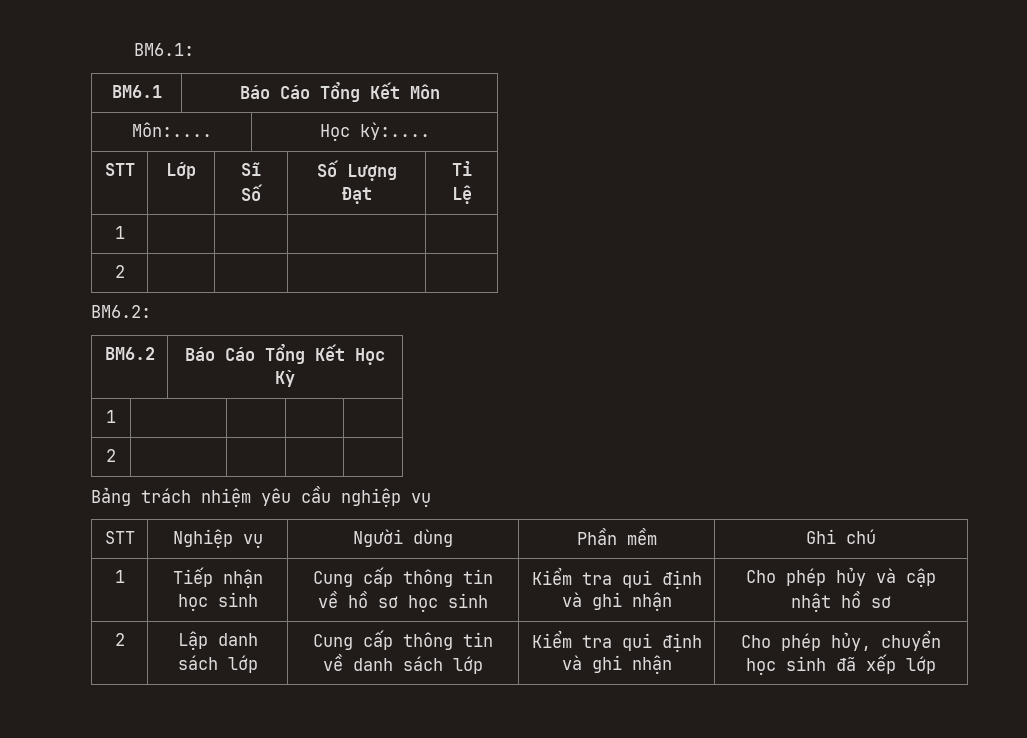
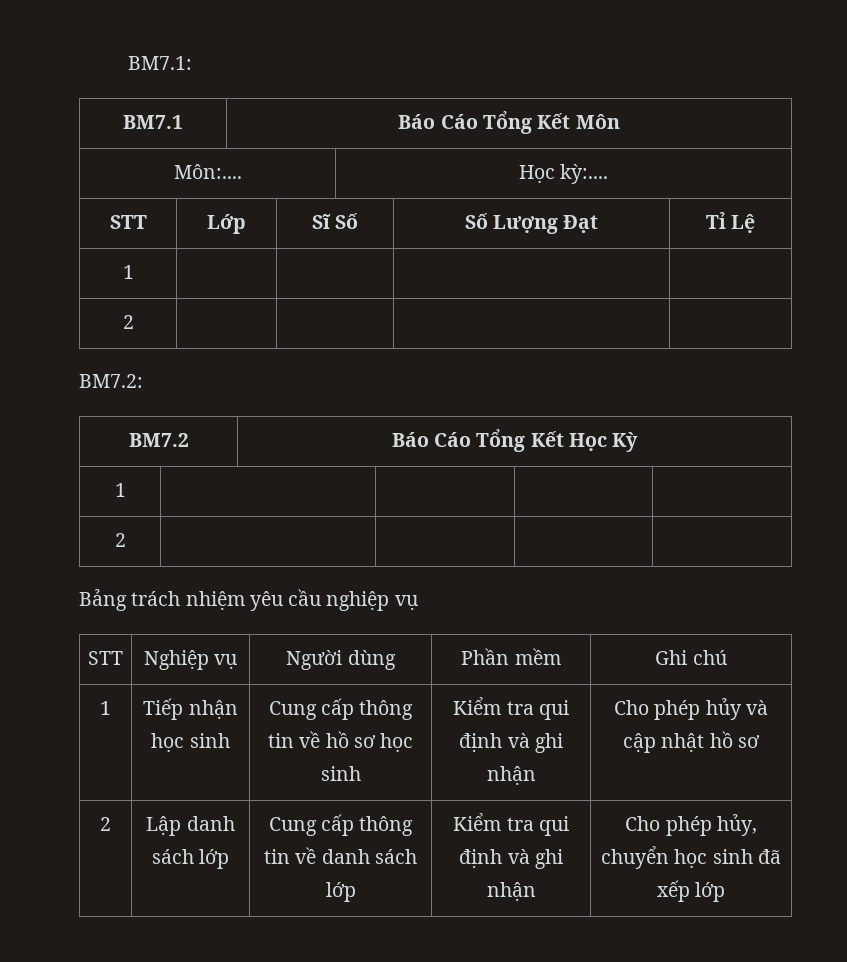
[134,43,195,56] [111,85,162,98] BM6.1: // BM6.1 -> [127,56,192,70] [123,115,183,129] BM7.1: // BM7.1
[91,305,151,318] [104,347,155,360] BM6.2: // BM6.2 -> [79,374,143,388] [128,433,189,447] BM7.2: // BM7.2

